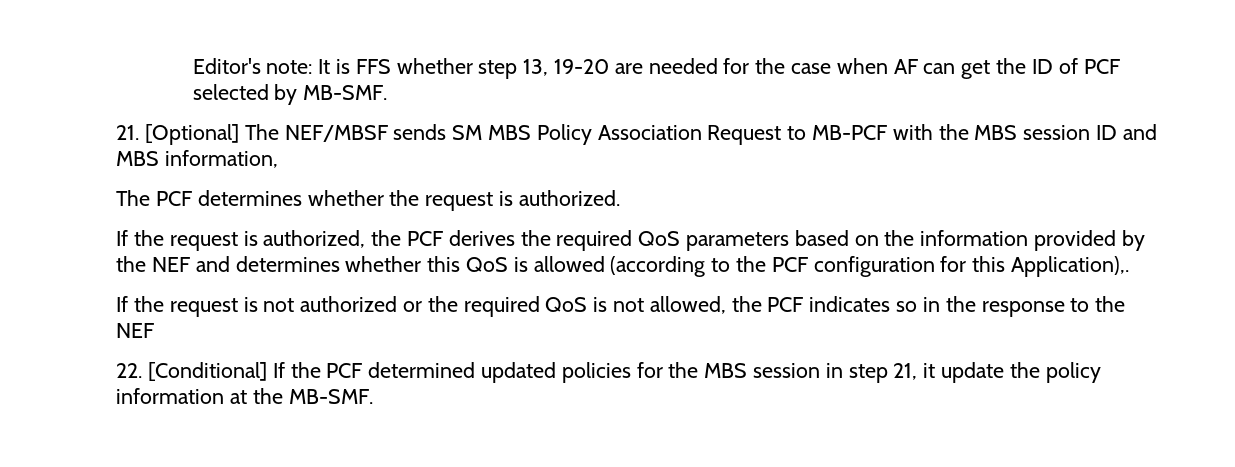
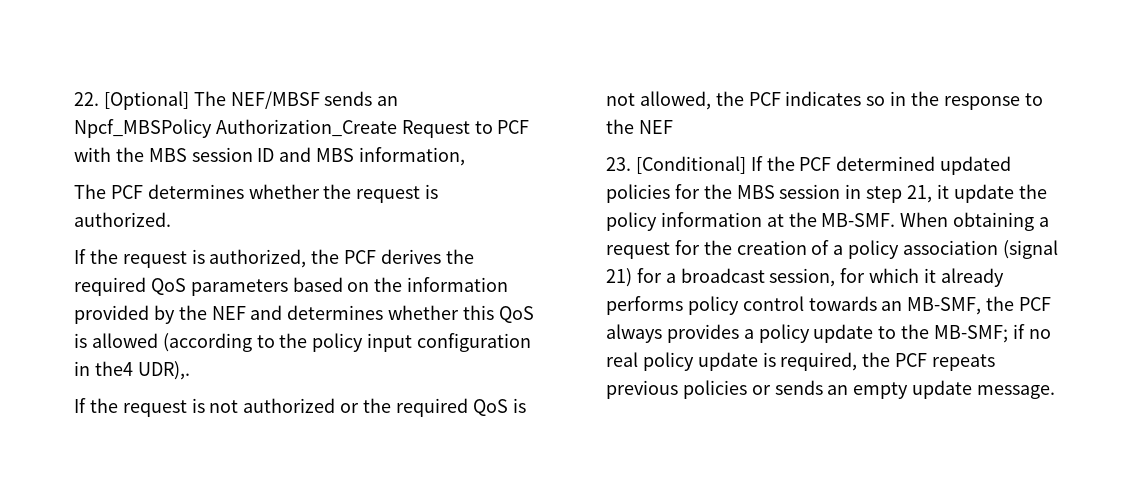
[192,58,1120,79] [192,84,388,105] [116,124,702,145] Editor's note: It is FFS whether step 13, 19-20 are needed for the case when AF can get the ID of PCF selected by MB-SMF. // 21. [Optional] The NEF/MBSF sends SM MBS Policy Association -> [73,91,399,110] [73,119,397,138] 22. [Optional] The NEF/MBSF sends an Npcf_MBSPolicy Authorization_Create
[812,125,888,140] MB-PCF -> [497,120,530,134] PCF
[771,256,1130,277] PCF configuration for this Application),. -> [312,333,531,352] [73,361,190,380] policy input configuration in the4 UDR),.
[116,363,143,378] 22. -> [605,157,631,171] 23.
(373, 396) none -> [900,212,1049,231] [605,240,1058,259] [605,268,1004,287] [605,296,1051,315] [605,324,1051,343] [605,352,995,371] [605,380,1055,399] When obtaining a request for the creation of a policy association (signal 21) for a broadcast session, for which it already performs policy control towards an MB-SMF, the PCF always provides a policy update to the MB-SMF; if no real policy update is required, the PCF repeats previous policies or sends an empty update message.

